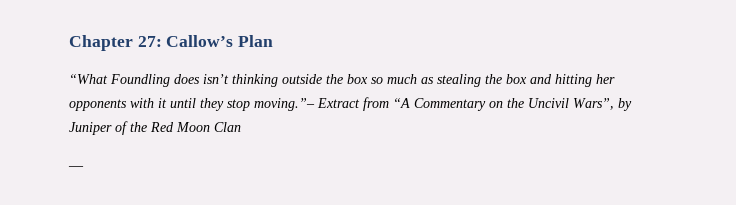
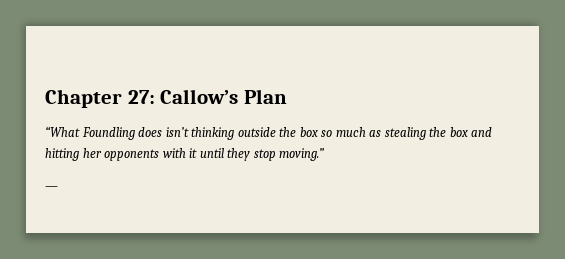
[254,97,632,111] [69,121,241,135] moving.”– Extract from “A Commentary on the Uncivil Wars”, by Juniper of the Red Moon Clan -> [279,148,325,161] moving.”

